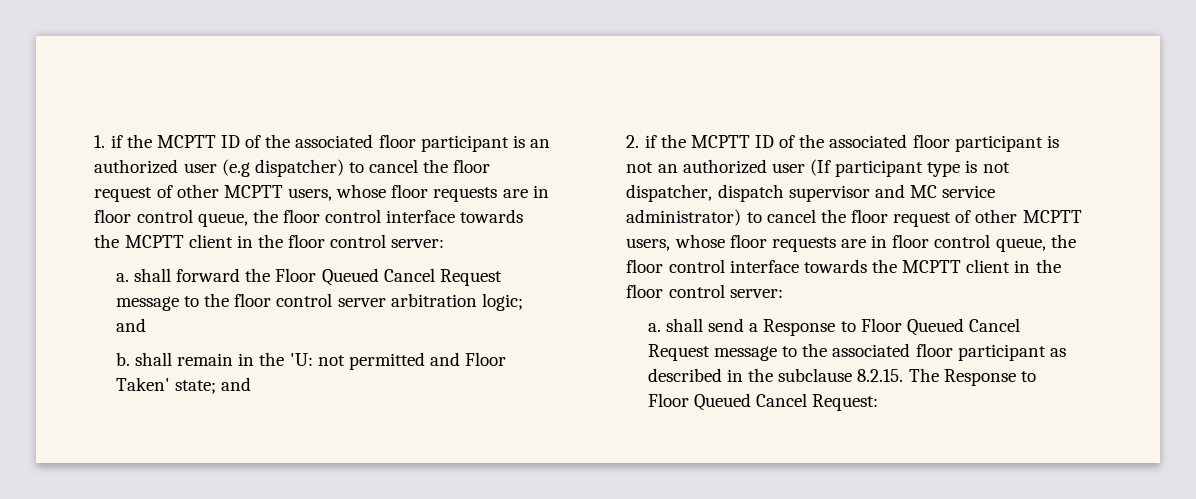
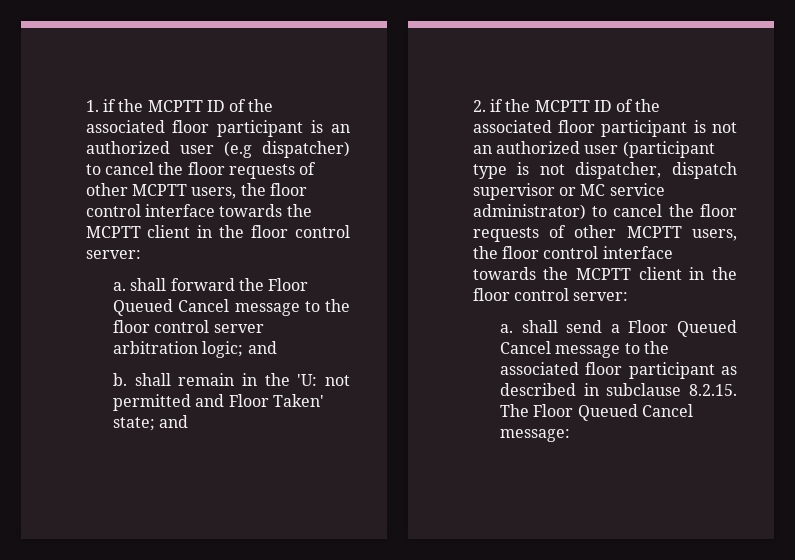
[94,184,549,202] [94,209,248,227] request of other MCPTT users, whose floor requests are in floor control queue, -> [228,162,317,179] [85,183,237,199] requests of other MCPTT users,
[439,269,502,286] Request -> (230, 305) none
[810,159,924,177] (If participant -> [622,141,715,158] (participant
[874,184,905,198] and -> [558,187,576,196] or
[893,209,1082,227] [626,234,1046,252] request of other MCPTT users, whose floor requests are in floor control queue, -> [472,225,737,242] requests of other MCPTT users,
[763,318,1021,336] [647,344,710,361] Response to Floor Queued Cancel Request -> [628,320,737,337] [500,341,552,354] Floor Queued Cancel
[748,368,774,382] the -> (599, 389) none
[943,369,1036,386] [647,393,879,411] Response to Floor Queued Cancel Request: -> [533,404,694,421] [500,429,571,442] Floor Queued Cancel message:

